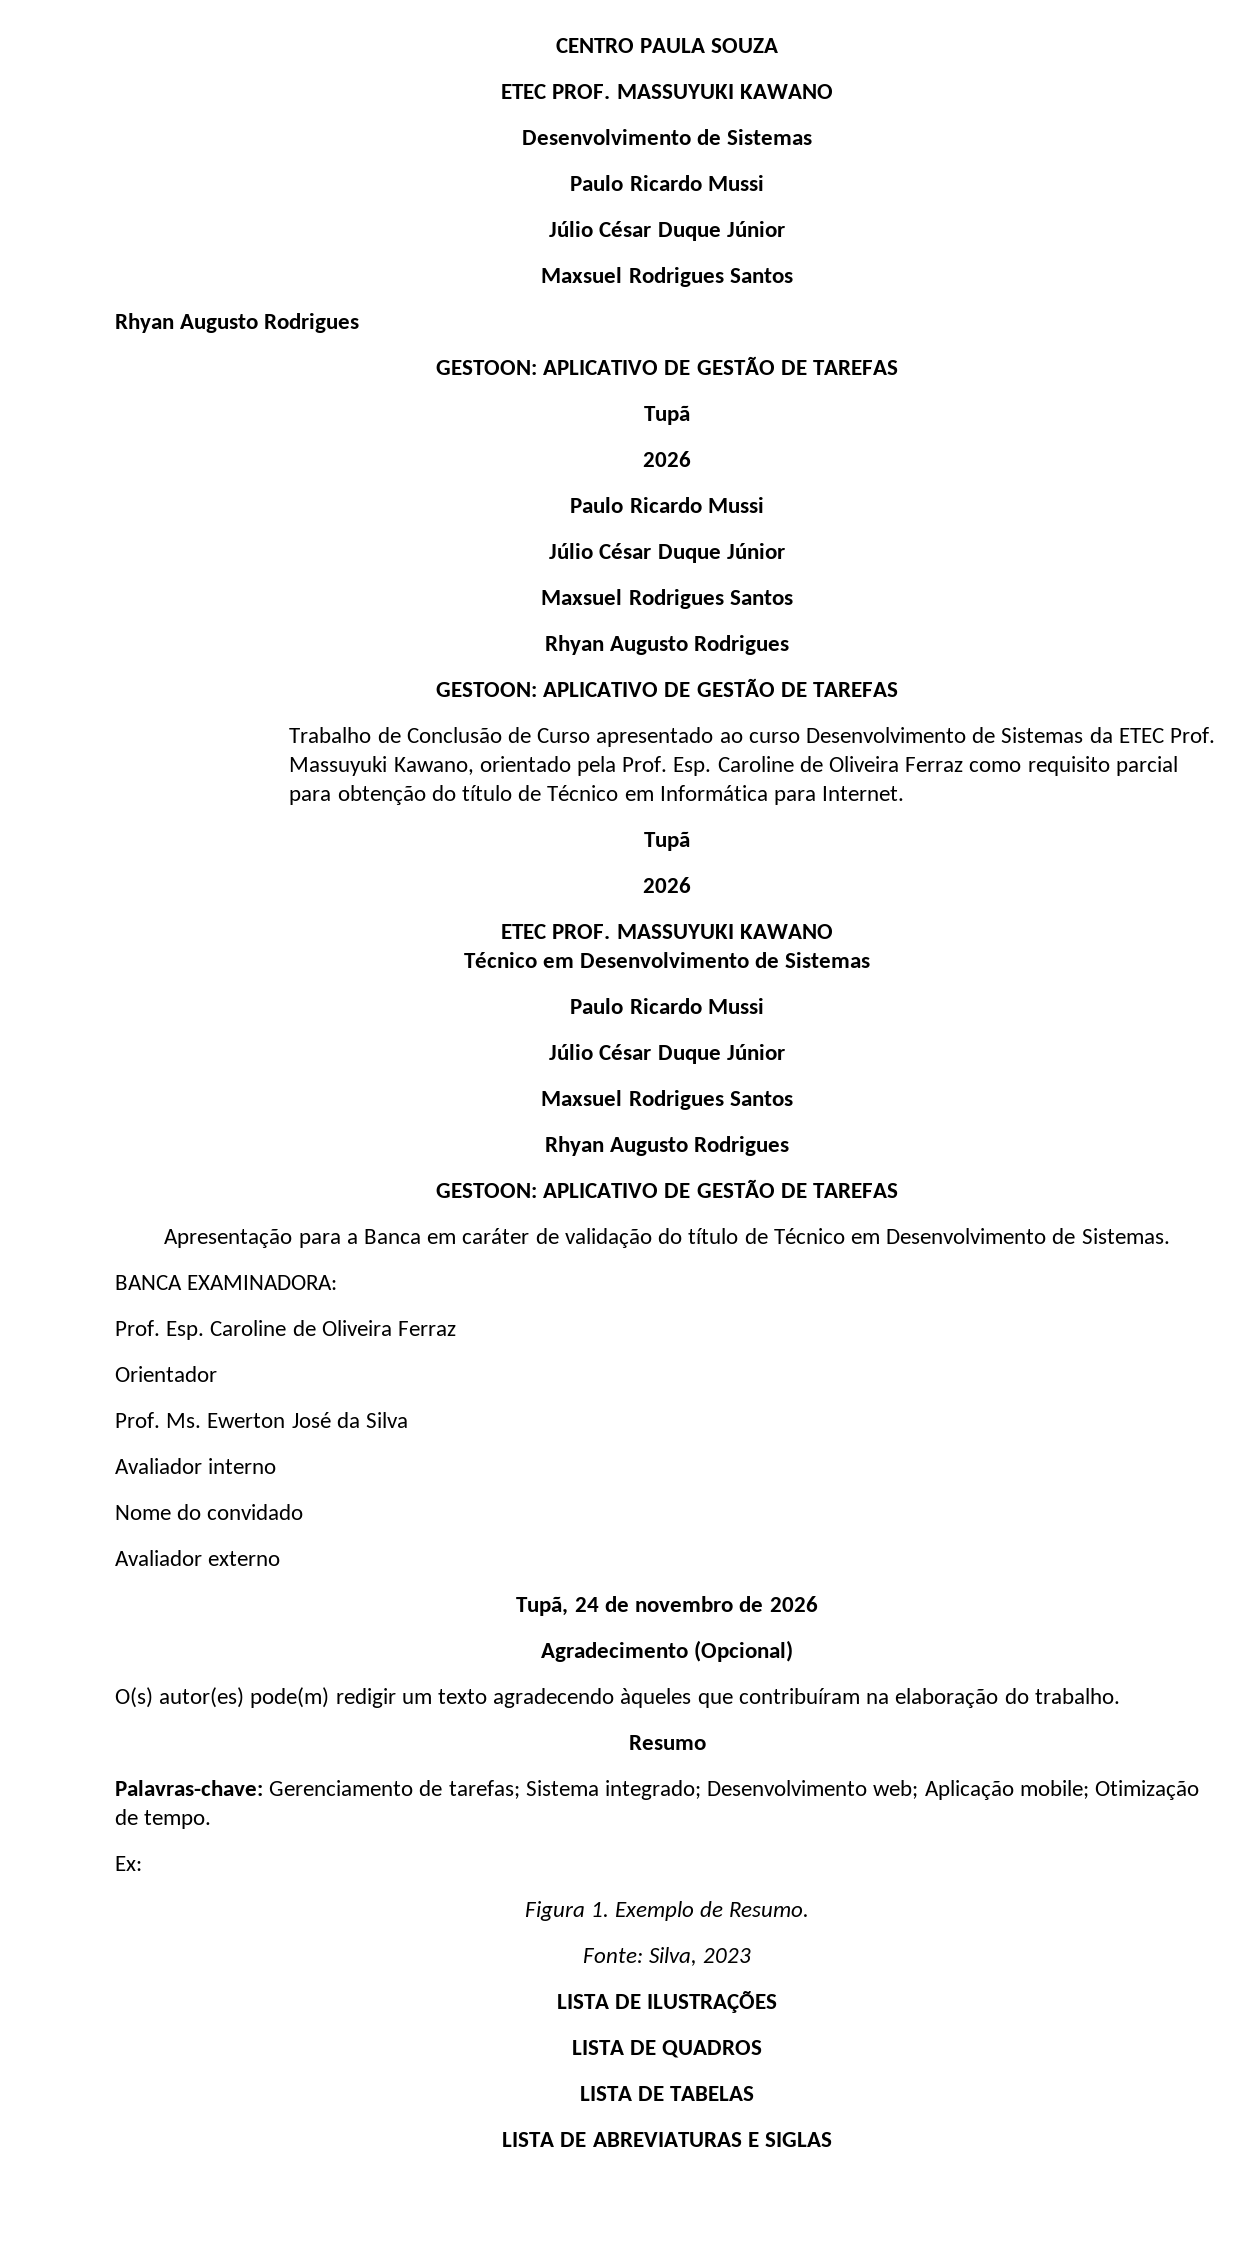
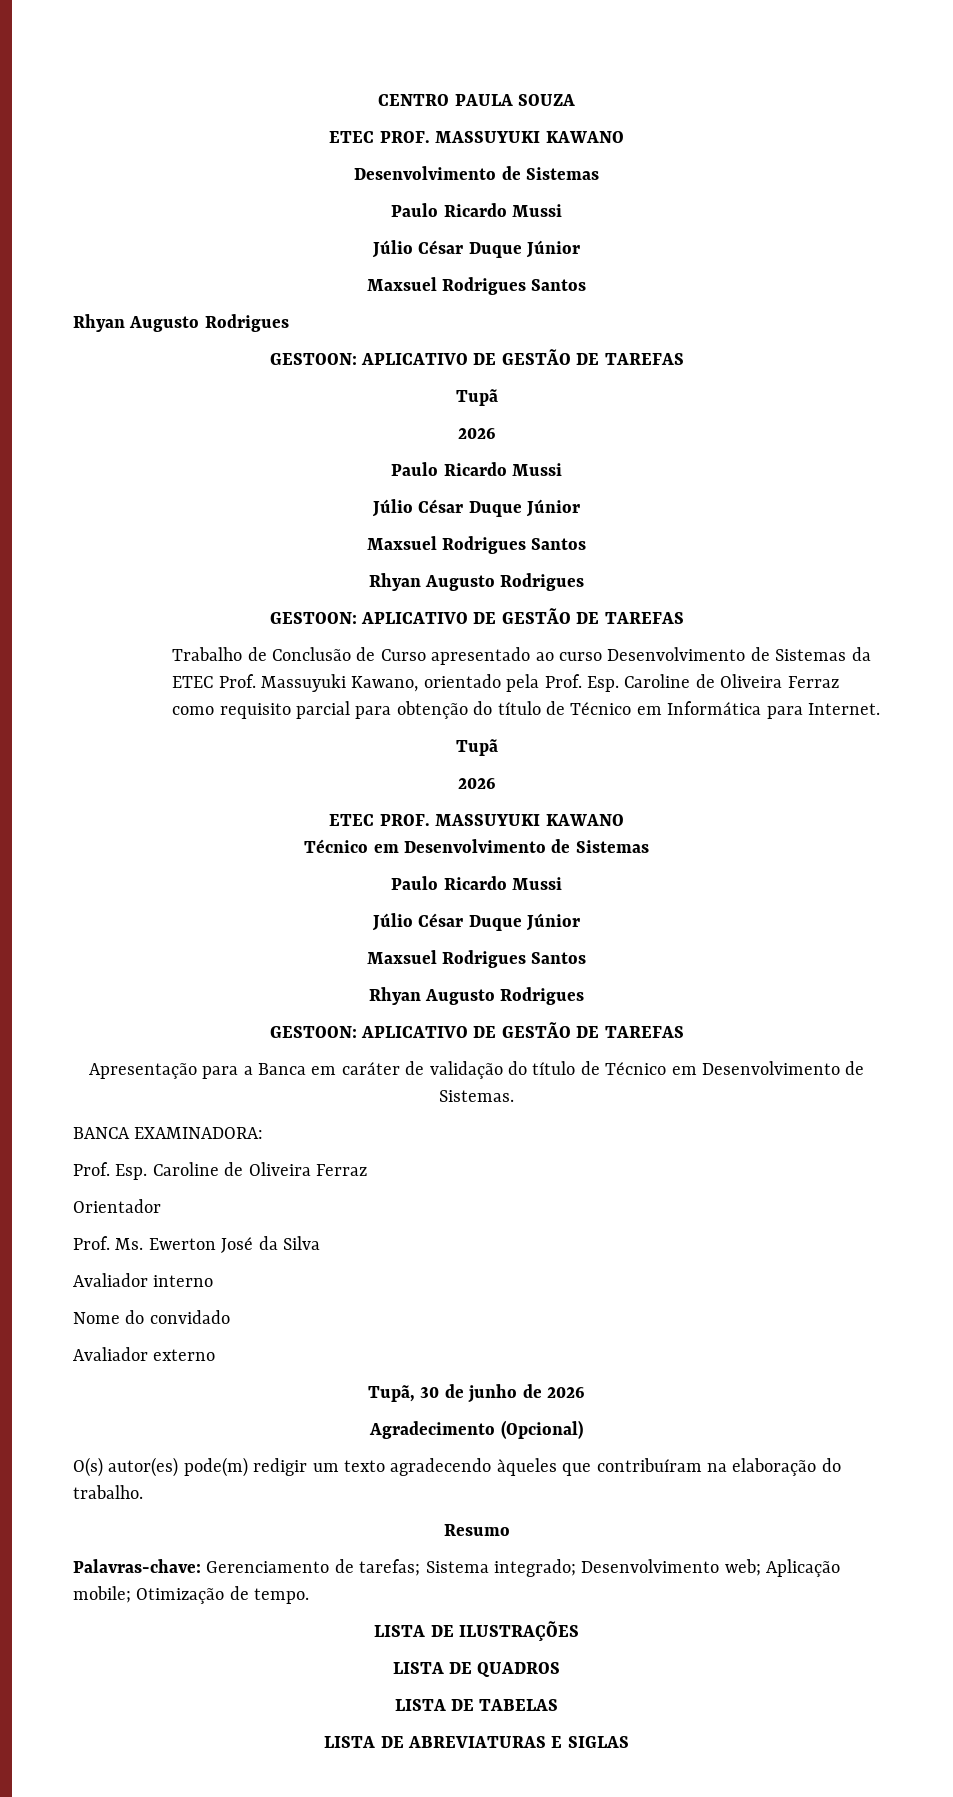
[574,1596,734,1612] 24 de novembro -> [420,1384,518,1403] 30 de junho
[115,1856,142,1871] [524,1901,810,1921] [582,1947,752,1966] // Ex: // Figura 1. Exemplo de Resumo. // Fonte: Silva, 2023 -> (310, 1596) none

